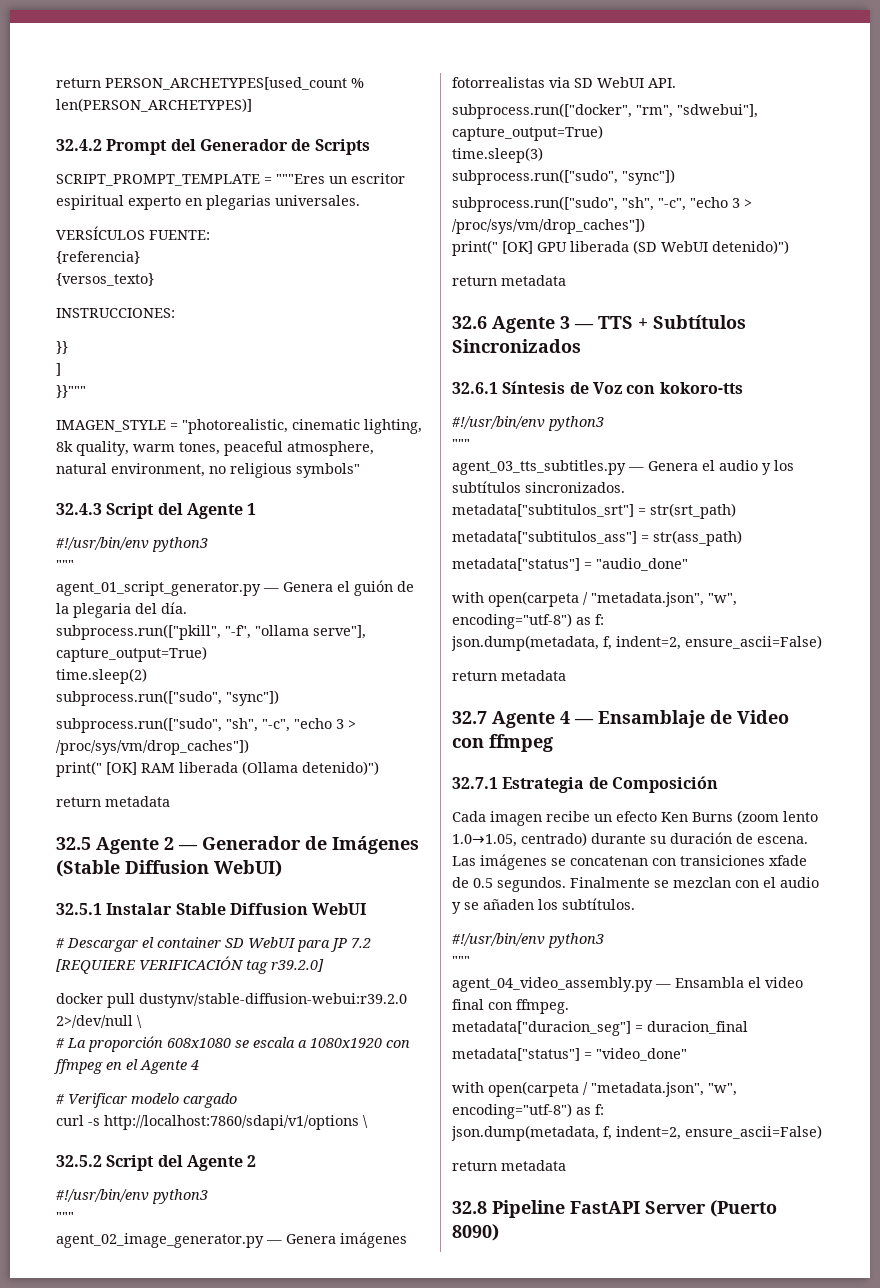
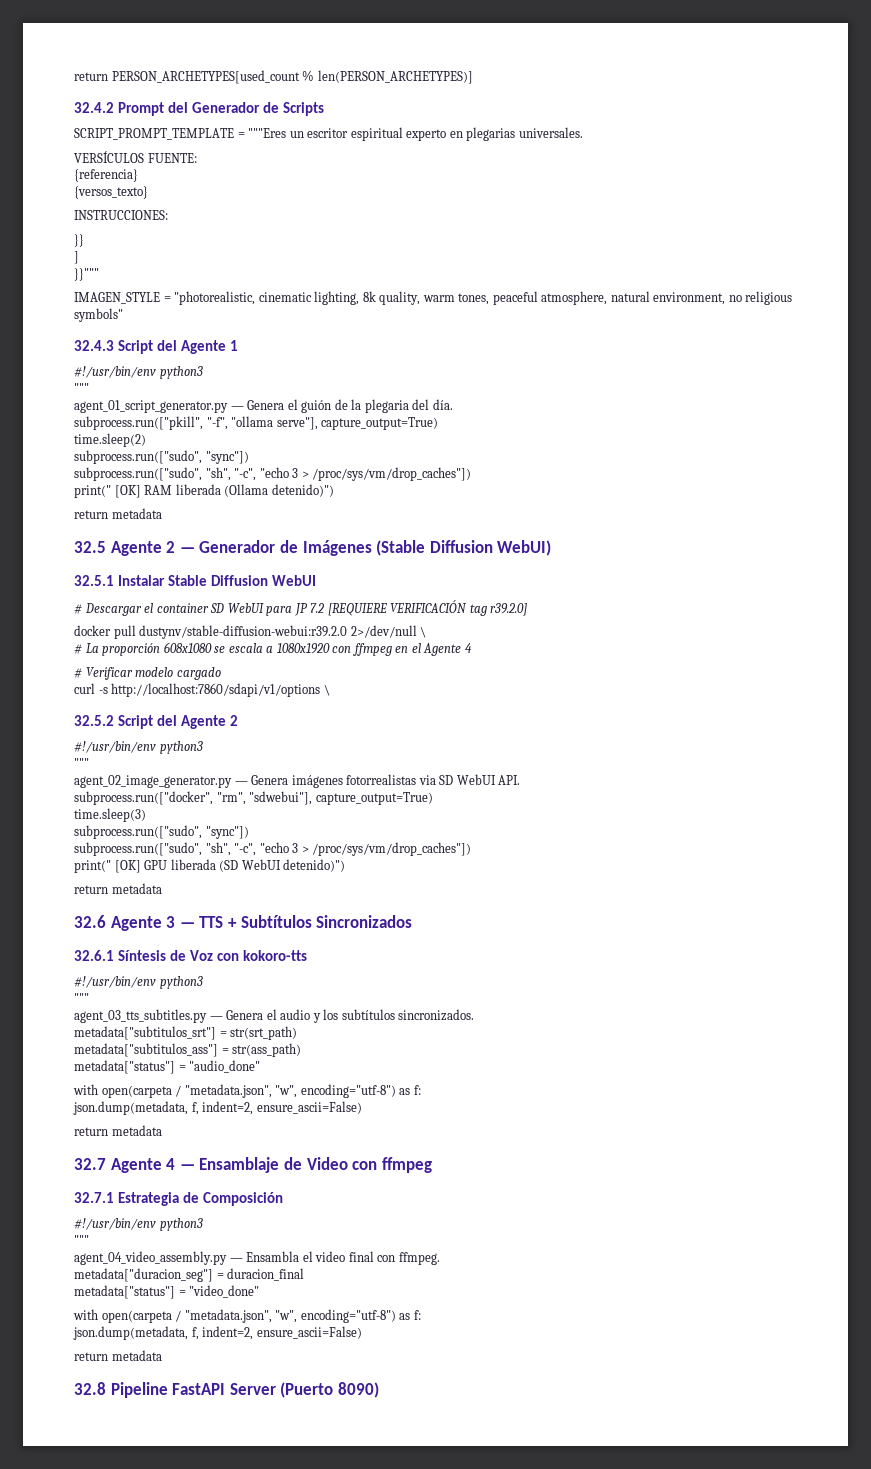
[452,810,818,826] [452,832,808,847] [452,854,807,870] [452,877,819,892] [452,898,635,914] // Cada imagen recibe un efecto Ken Burns (zoom lento 1.0→1.05, centrado) durante su duración de escena. Las imágenes se concatenan con transiciones xfade de 0.5 segundos. Finalmente se mezclan con el audio y se añaden los subtítulos. -> (284, 1199) none

